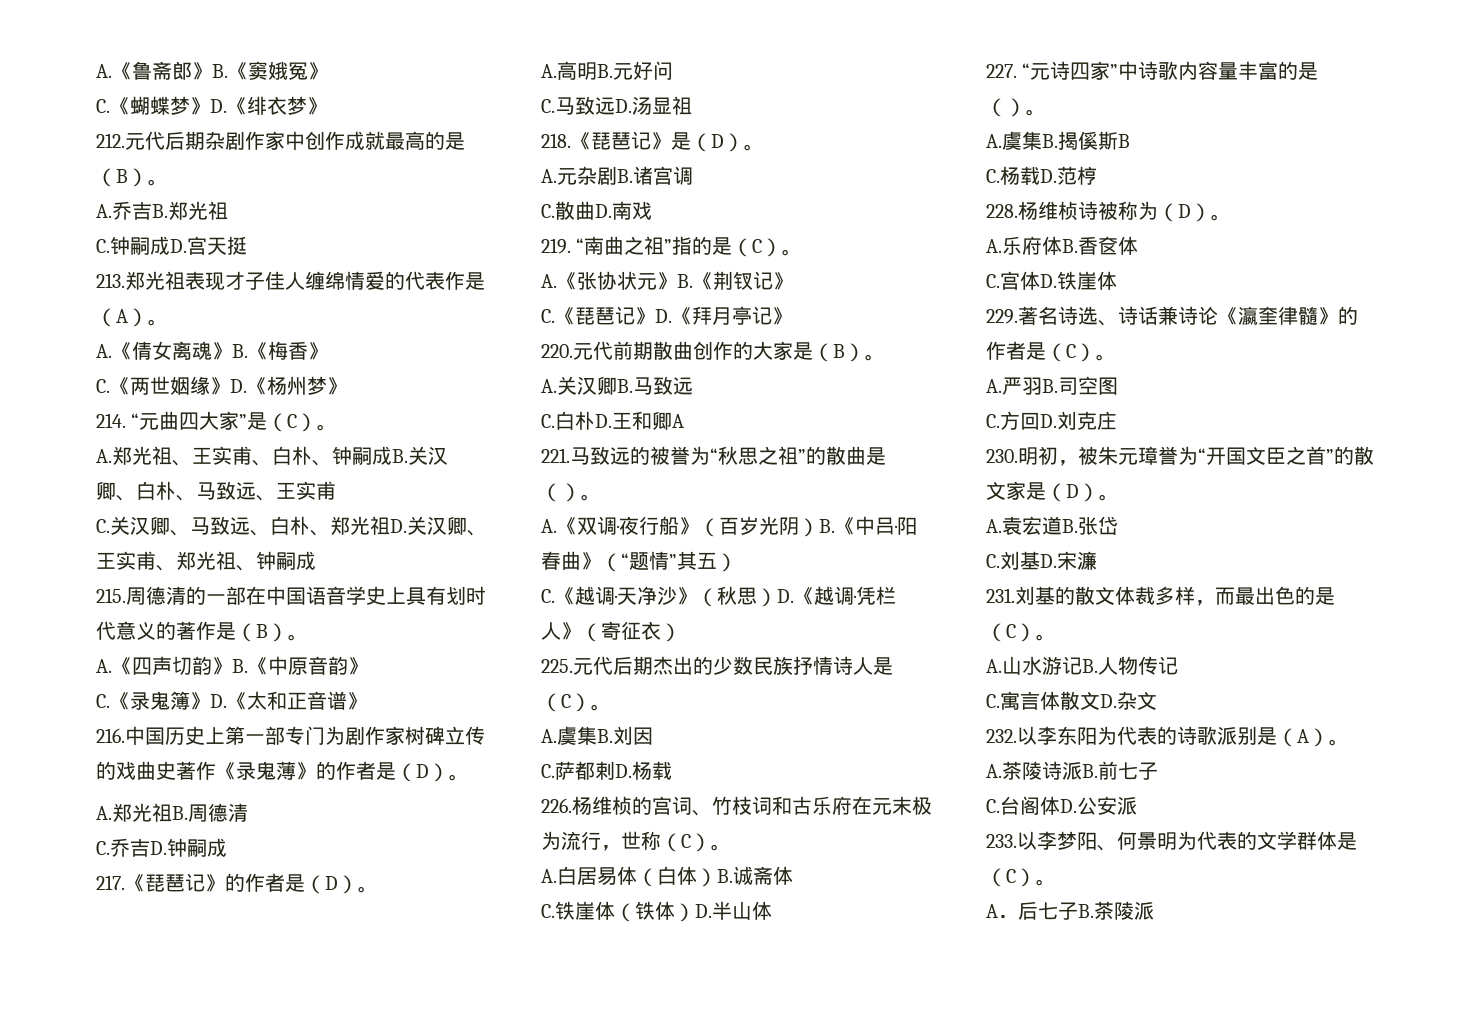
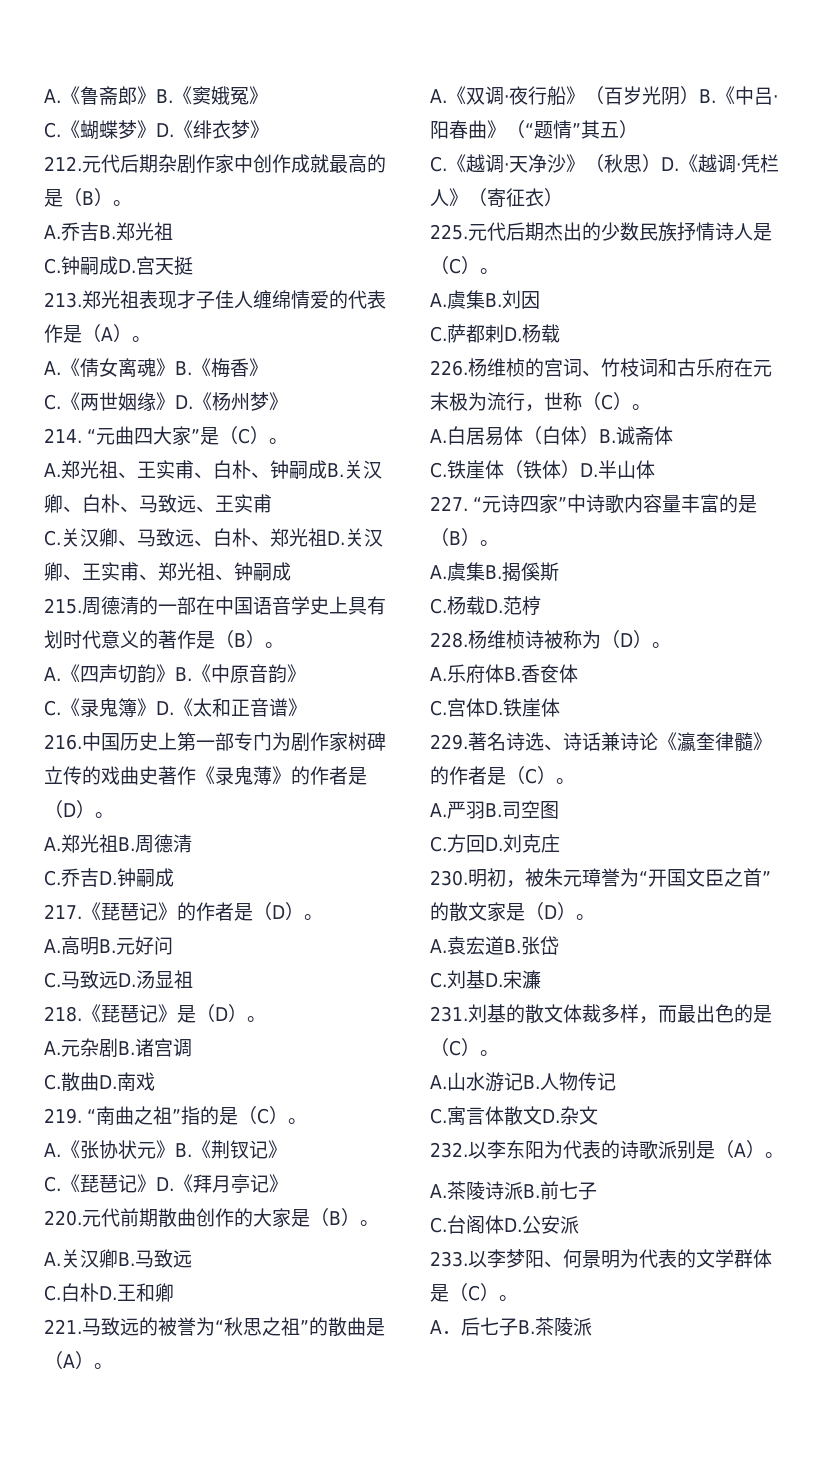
[672,414,684,428] A -> (174, 1292) none
(561, 492) none -> [63,1354,75,1368] A
(1006, 107) none -> [449,531,461,545] B
[1118,134,1130,148] B -> (559, 571) none

